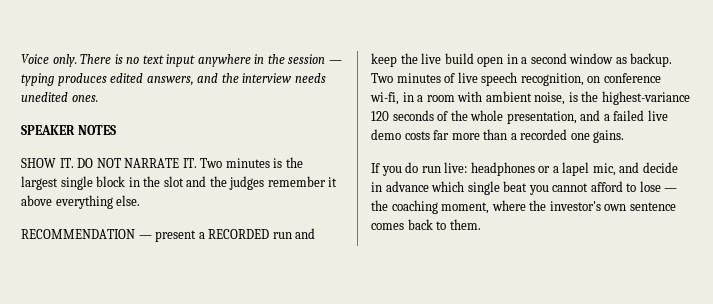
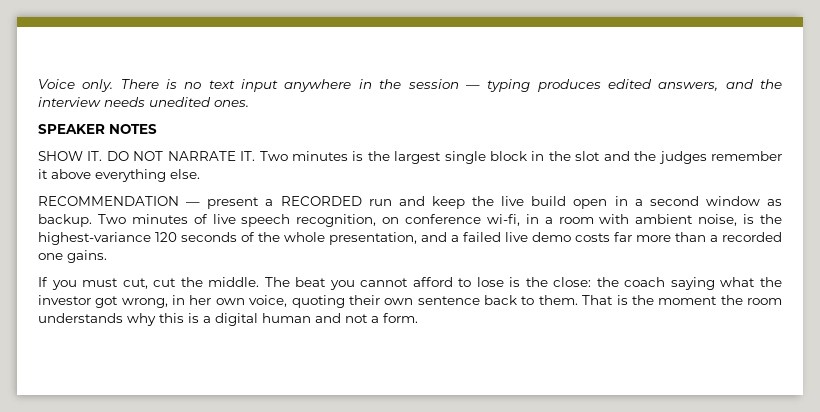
[405,162,678,176] [371,181,500,195] do run live: headphones or a lapel mic, and decide in advance which single -> [82,277,290,289] must cut, cut the middle. The
[664,188,678,192] [371,200,601,214] — the coaching moment, where the investor's -> [509,277,782,290] [38,295,380,308] is the close: the coach saying what the investor got wrong, in her own voice, quoting their
[371,223,404,230] comes -> (480, 300) none
(481, 224) none -> [582,295,782,305] [38,313,418,326] That is the moment the room understands why this is a digital human and not a form.

